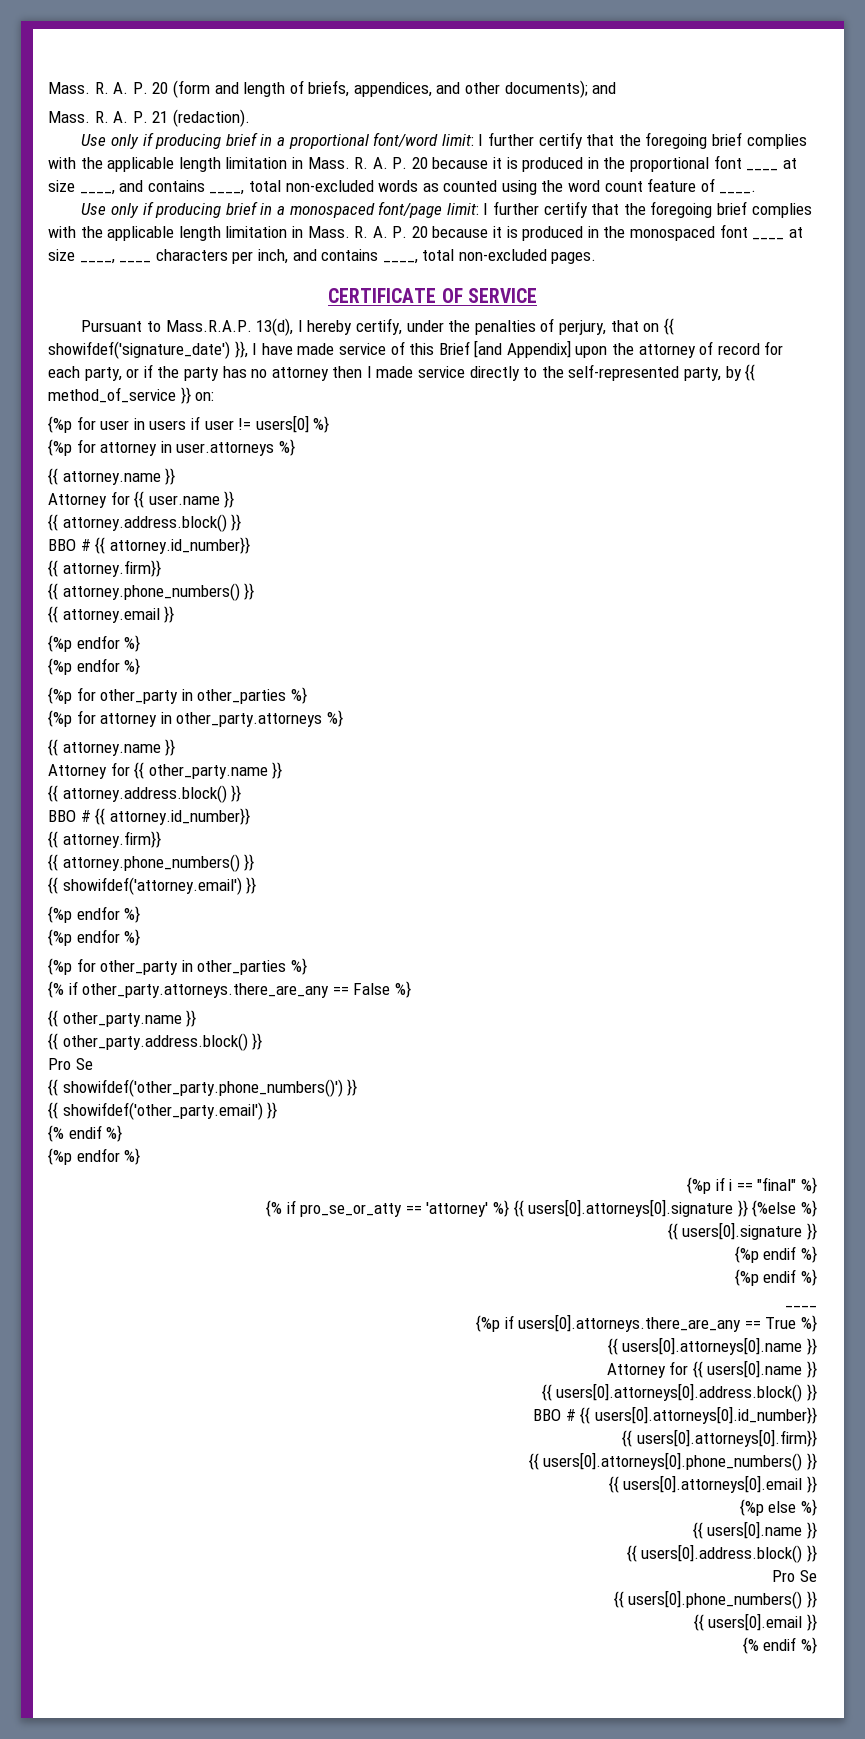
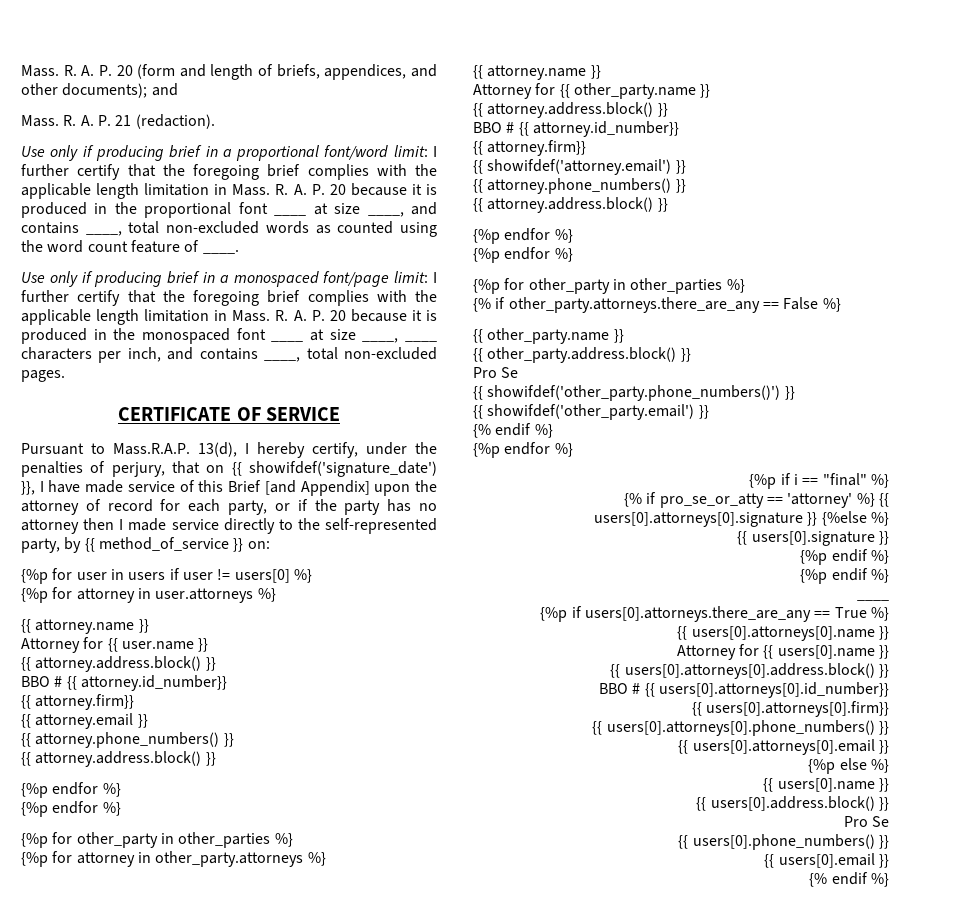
[48,583,255,601] [48,606,160,623] // {{ attorney.phone_numbers() }} // {{ attorney.email -> [21,713,148,729] [21,732,234,748] [21,751,202,767] // {{ attorney.email }} // {{ attorney.phone_numbers() }} // {{ attorney.address.block()
[48,854,255,872] [48,877,242,895] // {{ attorney.phone_numbers() }} // {{ showifdef('attorney.email') -> [473,159,686,175] [473,178,686,194] [473,197,654,213] // {{ showifdef('attorney.email') }} // {{ attorney.phone_numbers() }} // {{ attorney.address.block()

